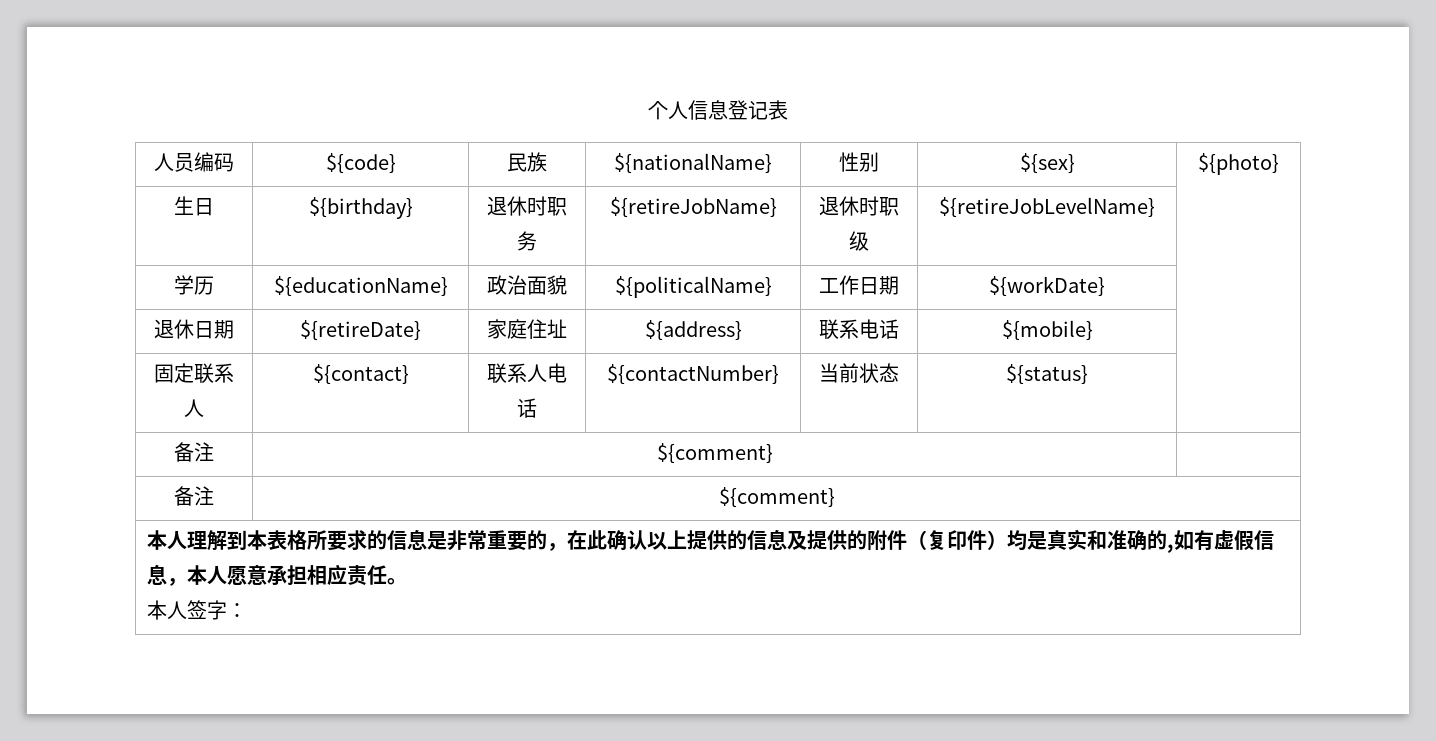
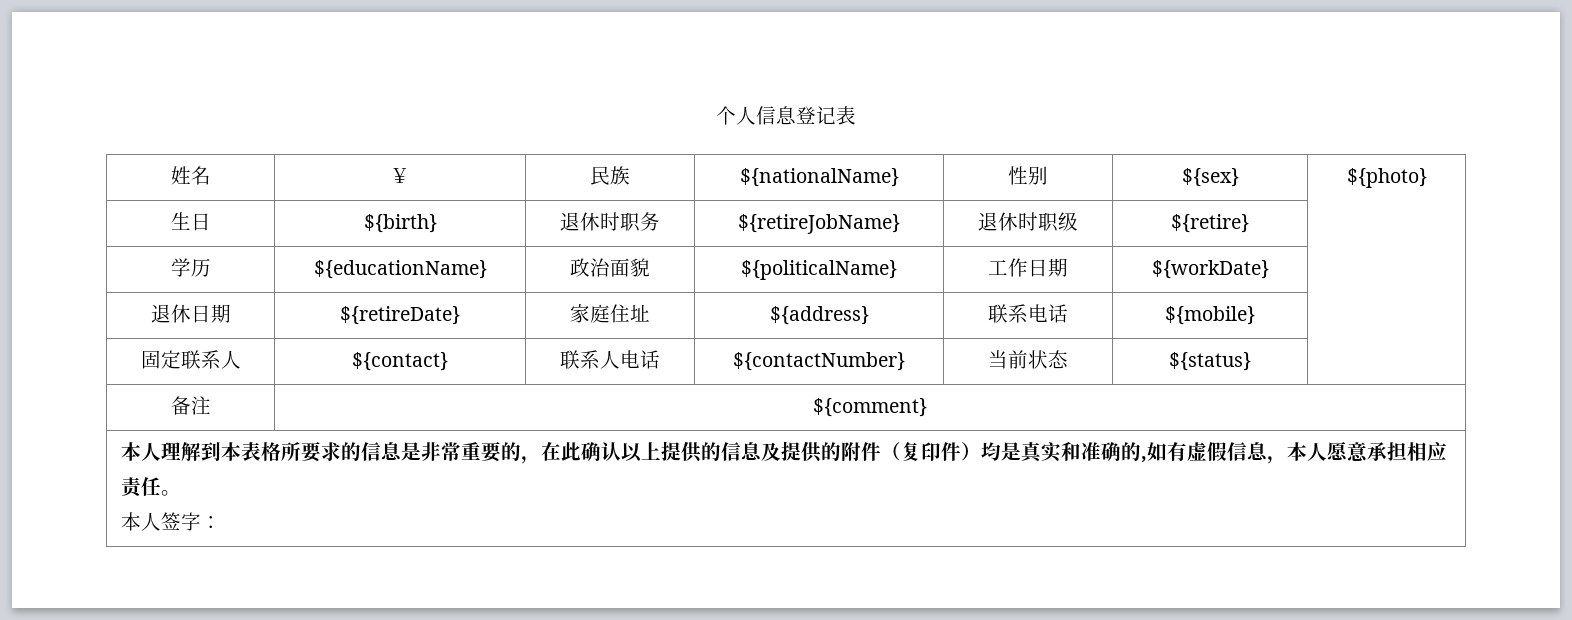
[154,152,234,172] [325,153,396,174] 人员编码 | ${code} -> [170,166,211,185] [390,168,411,183] 姓名 | ￥
[308,197,413,219] ${birthday} -> [363,214,437,233] ${birth}
[939,197,1155,218] ${retireJobLevelName} -> [1171,214,1249,233] ${retire}
[174,442,214,462] [656,443,773,464] // 备注 | ${comment} | -> (1251, 361) none

